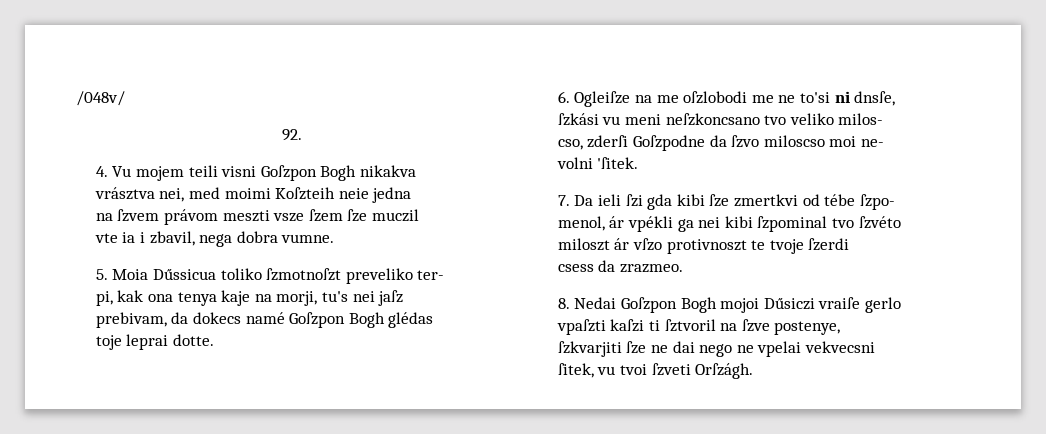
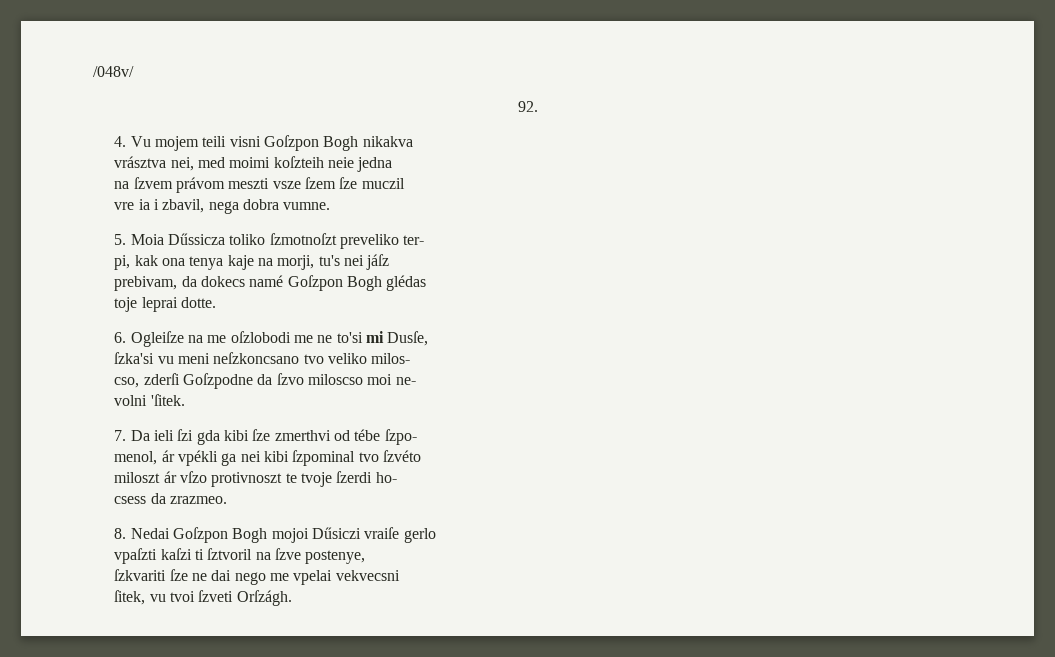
[275,187,336,200] Koſzteih -> [273,156,324,168] koſzteih
[94,233,118,243] vte -> [114,202,135,210] vre
[152,269,216,280] Dűssicua -> [168,233,226,245] Dűssicza
[378,290,404,306] jaſz -> [366,254,390,270] jáſz
[834,91,896,106] [557,113,599,126] ni dnsſe, // ſzkási -> [366,331,429,346] [114,352,155,364] mi Dusſe, // ſzka'si
[733,194,798,207] zmertkvi -> [274,430,331,441] zmerthvi
(850, 244) none -> [375,472,397,483] ho-
[557,341,622,357] ſzkvarjiti -> [114,569,167,581] ſzkvariti
[736,345,754,353] ne -> [270,573,290,581] me

